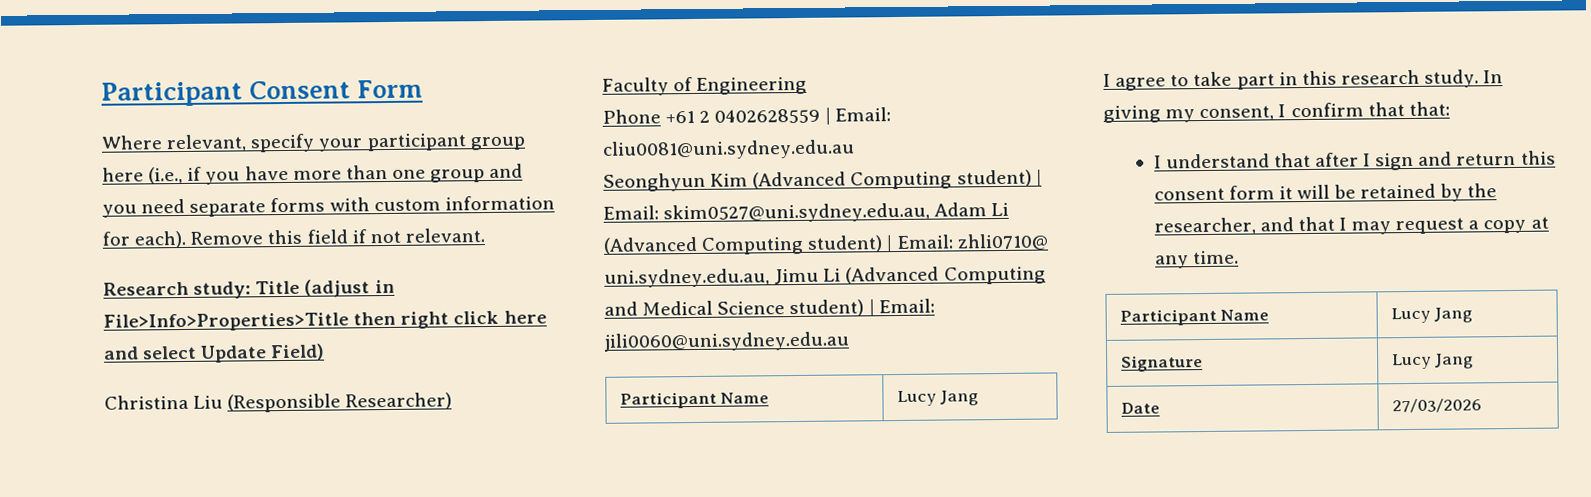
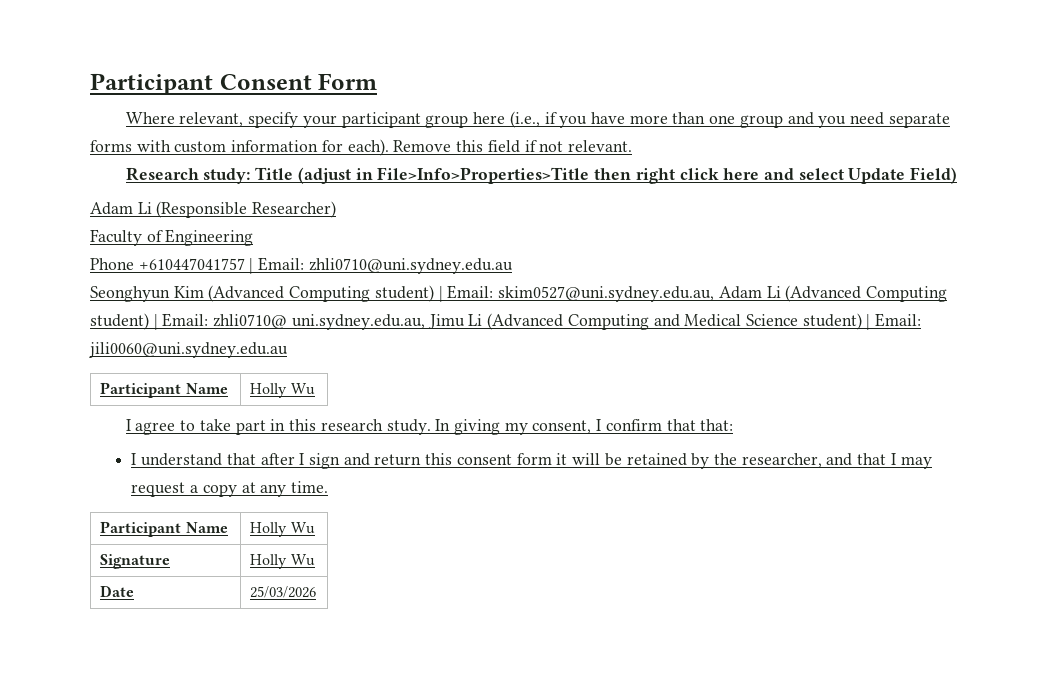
[104,394,224,410] Christina Liu -> [90,202,152,215] Adam Li
[665,107,891,125] [602,139,855,160] +61 2 0402628559 | Email: cliu0081@uni.sydney.edu.au -> [138,257,513,274] +610447041757 | Email: zhli0710@uni.sydney.edu.au
[896,390,980,407] Lucy Jang -> [250,383,315,398] Holly Wu
[1390,307,1474,324] Lucy Jang -> [250,522,315,537] Holly Wu
[1391,353,1475,370] Lucy Jang -> [250,554,315,569] Holly Wu
[1391,398,1482,414] 27/03/2026 -> [250,586,317,598] 25/03/2026

